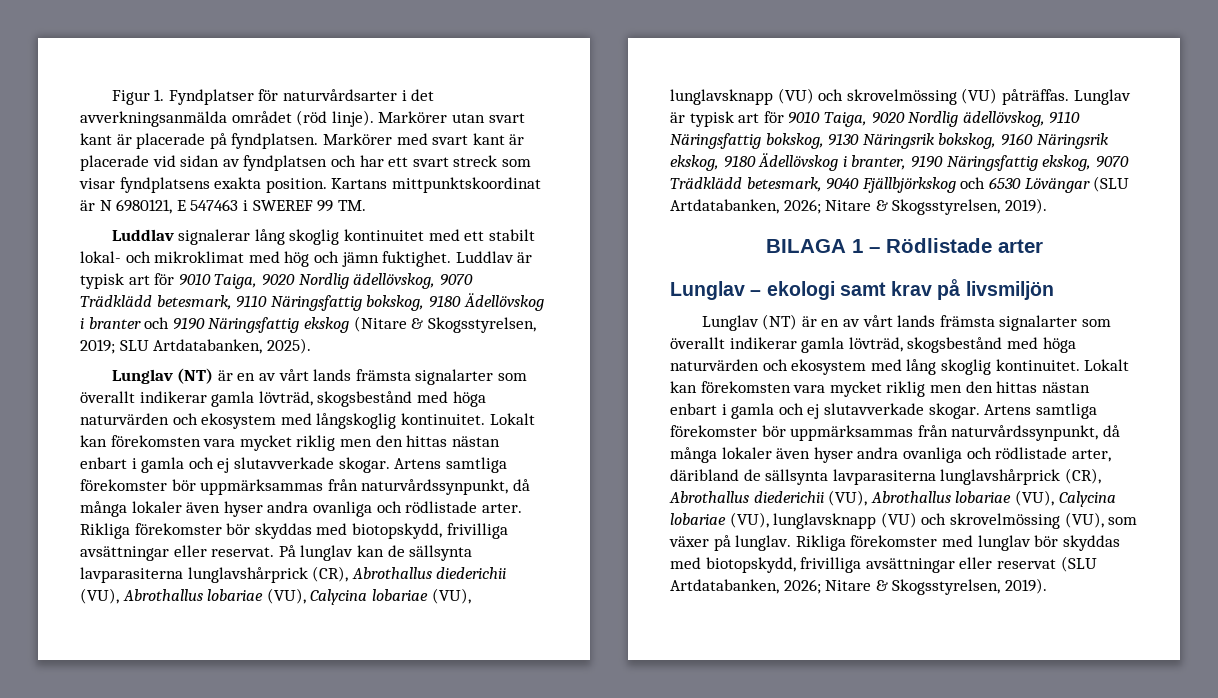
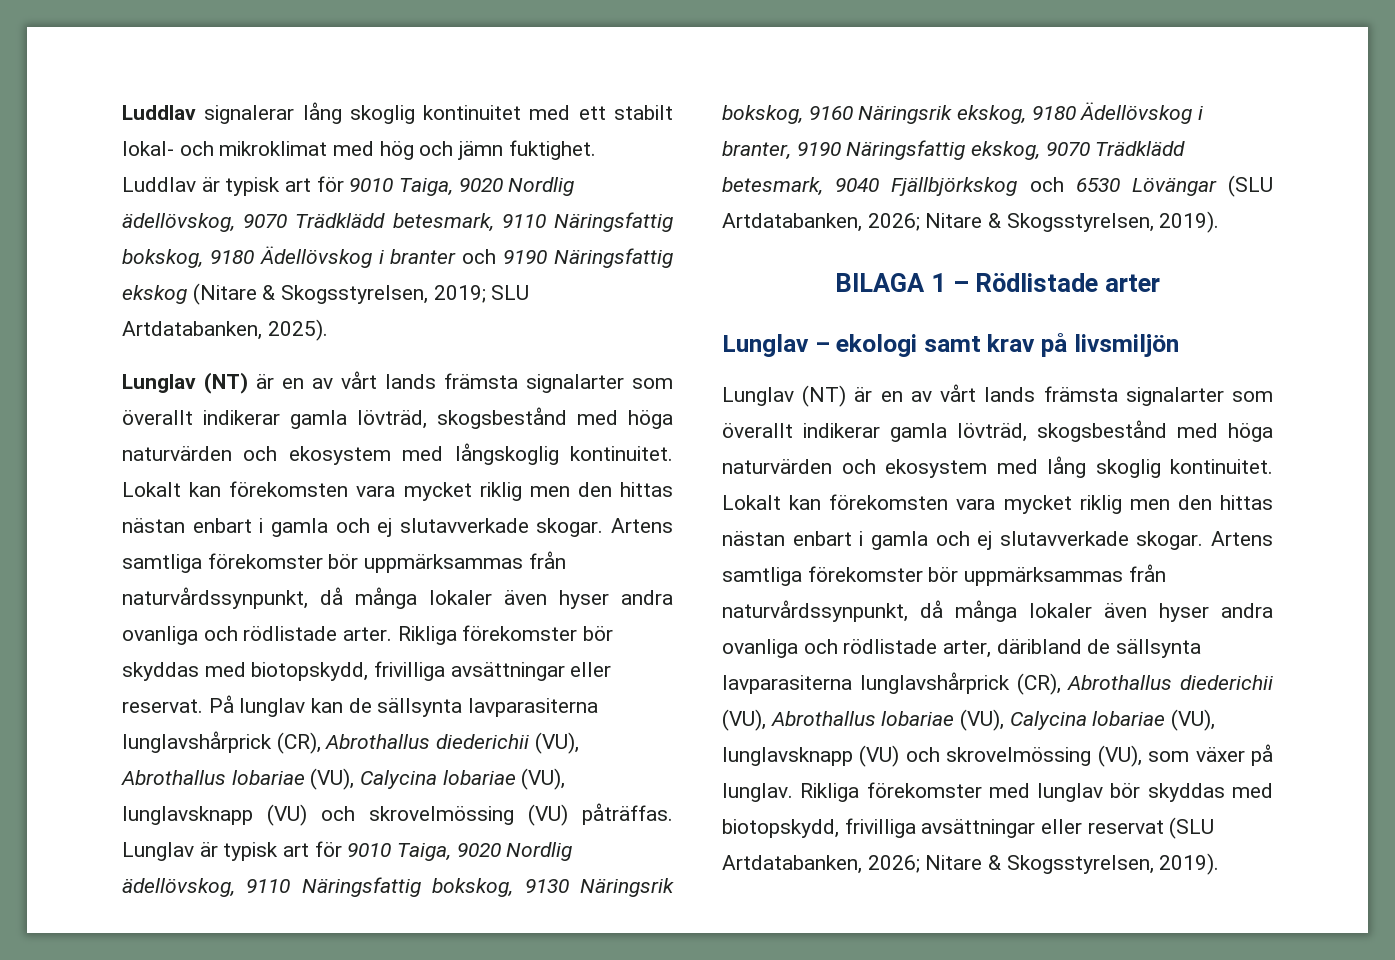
[111,89,435,105] [80,110,525,127] [80,133,525,149] [80,155,531,171] [79,177,541,193] [80,199,366,214] Figur 1. Fyndplatser för naturvårdsarter i det avverkningsanmälda området (röd linje). Markörer utan svart kant är placerade på fyndplatsen. Markörer med svart kant är placerade vid sidan av fyndplatsen och har ett svart streck som visar fyndplatsens exakta position. Kartans mittpunktskoordinat är N 6980121, E 547463 i SWEREF 99 TM. // -> (122, 112) none

